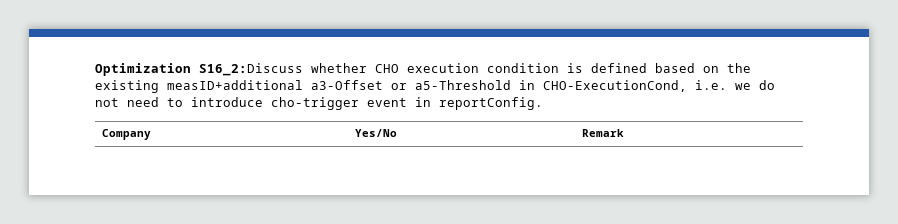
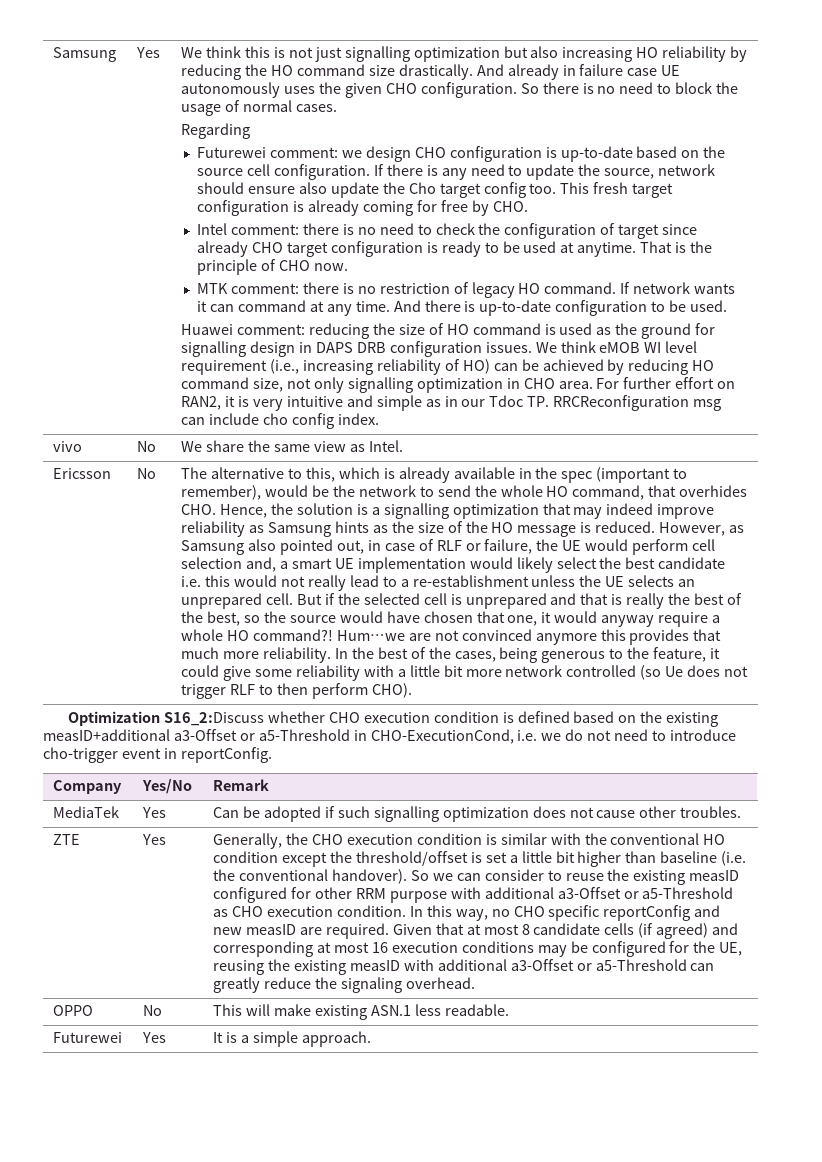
(95, 69) none -> [53,47,117,62] [136,47,161,58] [181,46,748,62] [181,64,681,80] [181,82,739,98] [181,100,337,116] [181,123,251,139] [197,146,726,162] [197,164,716,180] [197,182,674,198] [197,200,528,216] [197,223,698,239] [197,241,713,257] [197,259,348,275] [197,282,736,298] [197,300,728,316] [181,323,716,339] [181,341,698,357] [181,359,715,375] [181,377,736,393] [181,395,722,411] [181,413,379,429] [53,441,83,452] [137,441,157,452] [181,440,403,452] [53,468,112,479] [137,468,157,479] [181,467,688,483] [181,485,748,500] [181,503,715,519] [181,521,745,537] [181,539,716,555] [181,557,726,573] [181,575,696,591] [181,593,742,609] [181,611,721,627] [181,629,722,645] [181,647,721,663] [181,665,749,681] [181,683,412,699] Samsung | Yes | We think this is not just signalling optimization but also increasing HO reliability by reducing the HO command size drastically. And already in failure case UE autonomously uses the given CHO configuration. So there is no need to block the usage of normal cases. // Regarding // Futurewei comment: we design CHO configuration is up-to-date based on the source cell configuration. If there is any need to update the source, network should ensure also update the Cho target config too. This fresh target configuration is already coming for free by CHO. // Intel comment: there is no need to check the configuration of target since already CHO target configuration is ready to be used at anytime. That is the principle of CHO now. // MTK comment: there is no restriction of legacy HO command. If network wants it can command at any time. And there is up-to-date configuration to be used. // Huawei comment: reducing the size of HO command is used as the ground for signalling design in DAPS DRB configuration issues. We think eMOB WI level requirement (i.e., increasing reliability of HO) can be achieved by reducing HO command size, not only signalling optimization in CHO area. For further effort on RAN2, it is very intuitive and simple as in our Tdoc TP. RRCReconfiguration msg can include cho config index. // vivo | No | We share the same view as Intel. // Ericsson | No | The alternative to this, which is already available in the spec (important to remember), would be the network to send the whole HO command, that overhides CHO. Hence, the solution is a signalling optimization that may indeed improve reliability as Samsung hints as the size of the HO message is reduced. However, as Samsung also pointed out, in case of RLF or failure, the UE would perform cell selection and, a smart UE implementation would likely select the best candidate i.e. this would not really lead to a re-establishment unless the UE selects an unprepared cell. But if the selected cell is unprepared and that is really the best of the best, so the source would have chosen that one, it would anyway require a whole HO command?! Hum…we are not convinced anymore this provides that much more reliability. In the best of the cases, being generous to the feature, it could give some reliability with a little bit more network controlled (so Ue does not trigger RLF to then perform CHO). //
(625, 133) none -> [53,806,120,818] [142,807,167,818] [213,806,742,822] [53,834,81,845] [142,834,167,845] [213,833,726,849] [213,851,747,867] [213,869,740,885] [213,887,734,903] [213,905,721,921] [213,923,739,939] [213,941,743,957] [213,959,715,975] [213,977,475,993] [53,1005,94,1016] [143,1005,163,1016] [213,1004,509,1020] [53,1032,123,1043] [142,1032,167,1043] [213,1031,371,1047] // MediaTek | Yes | Can be adopted if such signalling optimization does not cause other troubles. // ZTE | Yes | Generally, the CHO execution condition is similar with the conventional HO condition except the threshold/offset is set a little bit higher than baseline (i.e. the conventional handover). So we can consider to reuse the existing measID configured for other RRM purpose with additional a3-Offset or a5-Threshold as CHO execution condition. In this way, no CHO specific reportConfig and new measID are required. Given that at most 8 candidate cells (if agreed) and corresponding at most 16 execution conditions may be configured for the UE, reusing the existing measID with additional a3-Offset or a5-Threshold can greatly reduce the signaling overhead. // OPPO | No | This will make existing ASN.1 less readable. // Futurewei | Yes | It is a simple approach.

